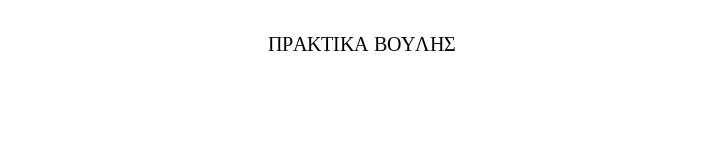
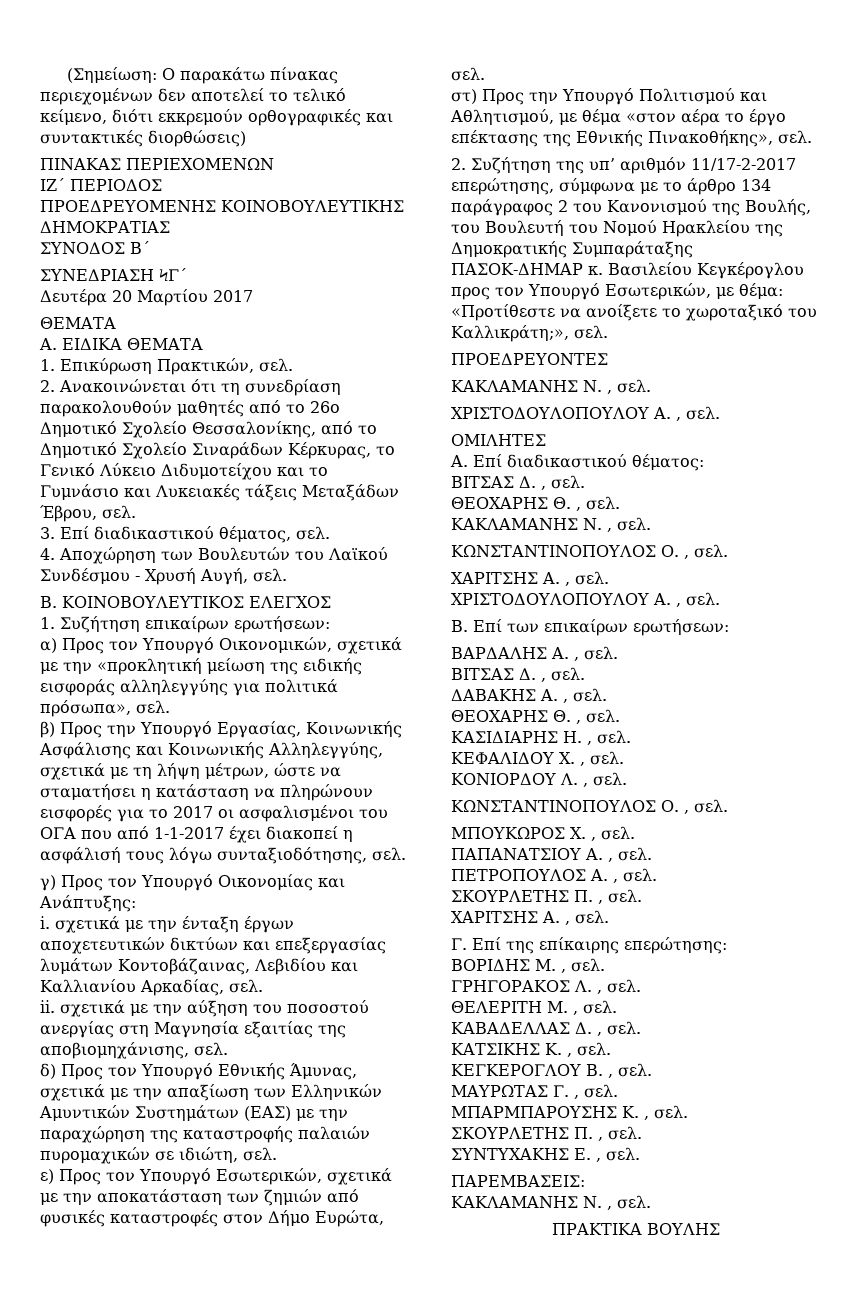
(268, 44) none -> [67,67,339,84] [40,88,346,105] [40,109,393,126] [40,130,246,147] [40,158,274,170] [40,178,162,191] [40,200,404,212] [40,221,170,233] [40,241,150,254] [40,268,187,281] [40,289,253,306] [40,317,116,329] [39,338,203,350] [40,358,293,375] [40,379,341,396] [40,400,340,417] [40,421,377,438] [40,442,395,459] [40,463,328,480] [40,484,399,501] [40,505,136,522] [40,526,330,543] [40,547,388,564] [40,568,287,585] [40,596,331,608] [40,616,330,633] [40,637,402,654] [40,658,362,675] [40,679,338,696] [40,700,170,717] [40,721,402,738] [39,742,383,759] [40,763,341,780] [40,784,373,801] [40,805,388,822] [40,826,353,843] [40,847,406,864] [40,874,345,891] [39,895,136,912] [40,916,294,933] [40,937,386,954] [40,958,358,975] [40,979,263,996] [40,1000,369,1017] [40,1021,346,1038] [40,1042,228,1059] [40,1063,357,1080] [40,1084,382,1101] [39,1105,348,1121] [40,1126,370,1143] [40,1147,277,1164] [40,1168,392,1185] [40,1189,359,1206] [40,1210,384,1227] [451,67,485,81] [451,88,767,105] [450,109,786,126] [451,130,812,147] [451,157,796,174] [451,178,771,195] [451,199,811,216] [451,220,783,237] [451,241,693,258] [451,262,804,279] [451,283,783,300] [451,304,817,321] [451,325,608,342] [451,353,608,365] [451,379,651,394] [451,406,720,421] [451,434,546,446] [450,454,704,471] [451,475,585,490] [451,496,620,511] [451,517,651,532] [451,544,728,559] [451,571,609,586] [451,592,720,607] [451,619,729,636] [451,646,618,661] [451,667,585,682] [451,688,607,703] [451,709,620,724] [451,730,631,745] [451,751,624,766] [451,772,627,787] [451,799,728,814] [451,826,635,841] [451,847,652,862] [451,868,657,883] [451,889,642,904] [451,910,609,925] [451,937,727,954] [451,958,605,973] [451,979,641,994] [451,1000,617,1015] [451,1021,641,1036] [451,1042,611,1057] [451,1063,652,1078] [451,1084,618,1099] [451,1105,688,1120] [451,1126,642,1141] [451,1147,640,1162] [451,1175,585,1187] [451,1195,651,1210] (Σημείωση: Ο παρακάτω πίνακας περιεχομένων δεν αποτελεί το τελικό κείμενο, διότι εκκρεμούν ορθογραφικές και συντακτικές διορθώσεις) // ΠΙΝΑΚΑΣ ΠΕΡΙΕΧΟΜΕΝΩΝ // ΙΖ΄ ΠΕΡΙΟΔΟΣ // ΠΡΟΕΔΡΕΥΟΜΕΝΗΣ ΚΟΙΝΟΒΟΥΛΕΥΤΙΚΗΣ ΔΗΜΟΚΡΑΤΙΑΣ // ΣΥΝΟΔΟΣ Β΄ // ΣΥΝΕΔΡΙΑΣΗ ϞΓ΄ // Δευτέρα 20 Μαρτίου 2017 // ΘΕΜΑΤΑ // Α. ΕΙΔΙΚΑ ΘΕΜΑΤΑ // 1. Επικύρωση Πρακτικών, σελ. // 2. Ανακοινώνεται ότι τη συνεδρίαση παρακολουθούν μαθητές από το 26ο Δημοτικό Σχολείο Θεσσαλονίκης, από το Δημοτικό Σχολείο Σιναράδων Κέρκυρας, το Γενικό Λύκειο Διδυμοτείχου και το Γυμνάσιο και Λυκειακές τάξεις Μεταξάδων Έβρου, σελ. // 3. Επί διαδικαστικού θέματος, σελ. // 4. Αποχώρηση των Βουλευτών του Λαϊκού Συνδέσμου - Χρυσή Αυγή, σελ. // Β. ΚΟΙΝΟΒΟΥΛΕΥΤΙΚΟΣ ΕΛΕΓΧΟΣ // 1. Συζήτηση επικαίρων ερωτήσεων: // α) Προς τον Υπουργό Οικονομικών, σχετικά με την «προκλητική μείωση της ειδικής εισφοράς αλληλεγγύης για πολιτικά πρόσωπα», σελ. // β) Προς την Υπουργό Εργασίας, Κοινωνικής Ασφάλισης και Κοινωνικής Αλληλεγγύης, σχετικά με τη λήψη μέτρων, ώστε να σταματήσει η κατάσταση να πληρώνουν εισφορές για το 2017 οι ασφαλισμένοι του ΟΓΑ που από 1-1-2017 έχει διακοπεί η ασφάλισή τους λόγω συνταξιοδότησης, σελ. // γ) Προς τον Υπουργό Οικονομίας και Ανάπτυξης: // i. σχετικά με την ένταξη έργων αποχετευτικών δικτύων και επεξεργασίας λυμάτων Κοντοβάζαινας, Λεβιδίου και Καλλιανίου Αρκαδίας, σελ. // ii. σχετικά με την αύξηση του ποσοστού ανεργίας στη Μαγνησία εξαιτίας της αποβιομηχάνισης, σελ. // δ) Προς τον Υπουργό Εθνικής Άμυνας, σχετικά με την απαξίωση των Ελληνικών Αμυντικών Συστημάτων (ΕΑΣ) με την παραχώρηση της καταστροφής παλαιών πυρομαχικών σε ιδιώτη, σελ. // ε) Προς τον Υπουργό Εσωτερικών, σχετικά με την αποκατάσταση των ζημιών από φυσικές καταστροφές στον Δήμο Ευρώτα, σελ. // στ) Προς την Υπουργό Πολιτισμού και Αθλητισμού, με θέμα «στον αέρα το έργο επέκτασης της Εθνικής Πινακοθήκης», σελ. // 2. Συζήτηση της υπ’ αριθμόν 11/17-2-2017 επερώτησης, σύμφωνα με το άρθρο 134 παράγραφος 2 του Κανονισμού της Βουλής, του Βουλευτή του Νομού Ηρακλείου της Δημοκρατικής Συμπαράταξης ΠΑΣΟΚ-ΔΗΜΑΡ κ. Βασιλείου Κεγκέρογλου προς τον Υπουργό Εσωτερικών, με θέμα: «Προτίθεστε να ανοίξετε το χωροταξικό του Καλλικράτη;», σελ. // ΠΡΟΕΔΡΕΥΟΝΤΕΣ // ΚΑΚΛΑΜΑΝΗΣ Ν. , σελ. // ΧΡΙΣΤΟΔΟΥΛΟΠΟΥΛΟΥ Α. , σελ. // ΟΜΙΛΗΤΕΣ // Α. Επί διαδικαστικού θέματος: // ΒΙΤΣΑΣ Δ. , σελ. // ΘΕΟΧΑΡΗΣ Θ. , σελ. // ΚΑΚΛΑΜΑΝΗΣ Ν. , σελ. // ΚΩΝΣΤΑΝΤΙΝΟΠΟΥΛΟΣ Ο. , σελ. // ΧΑΡΙΤΣΗΣ Α. , σελ. // ΧΡΙΣΤΟΔΟΥΛΟΠΟΥΛΟΥ Α. , σελ. // Β. Επί των επικαίρων ερωτήσεων: // ΒΑΡΔΑΛΗΣ Α. , σελ. // ΒΙΤΣΑΣ Δ. , σελ. // ΔΑΒΑΚΗΣ Α. , σελ. // ΘΕΟΧΑΡΗΣ Θ. , σελ. // ΚΑΣΙΔΙΑΡΗΣ Η. , σελ. // ΚΕΦΑΛΙΔΟΥ Χ. , σελ. // ΚΟΝΙΟΡΔΟΥ Λ. , σελ. // ΚΩΝΣΤΑΝΤΙΝΟΠΟΥΛΟΣ Ο. , σελ. // ΜΠΟΥΚΩΡΟΣ Χ. , σελ. // ΠΑΠΑΝΑΤΣΙΟΥ Α. , σελ. // ΠΕΤΡΟΠΟΥΛΟΣ Α. , σελ. // ΣΚΟΥΡΛΕΤΗΣ Π. , σελ. // ΧΑΡΙΤΣΗΣ Α. , σελ. // Γ. Επί της επίκαιρης επερώτησης: // ΒΟΡΙΔΗΣ Μ. , σελ. // ΓΡΗΓΟΡΑΚΟΣ Λ. , σελ. // ΘΕΛΕΡΙΤΗ Μ. , σελ. // ΚΑΒΑΔΕΛΛΑΣ Δ. , σελ. // ΚΑΤΣΙΚΗΣ Κ. , σελ. // ΚΕΓΚΕΡΟΓΛΟΥ Β. , σελ. // ΜΑΥΡΩΤΑΣ Γ. , σελ. // ΜΠΑΡΜΠΑΡΟΥΣΗΣ Κ. , σελ. // ΣΚΟΥΡΛΕΤΗΣ Π. , σελ. // ΣΥΝΤΥΧΑΚΗΣ Ε. , σελ. // ΠΑΡΕΜΒΑΣΕΙΣ: // ΚΑΚΛΑΜΑΝΗΣ Ν. , σελ. //

